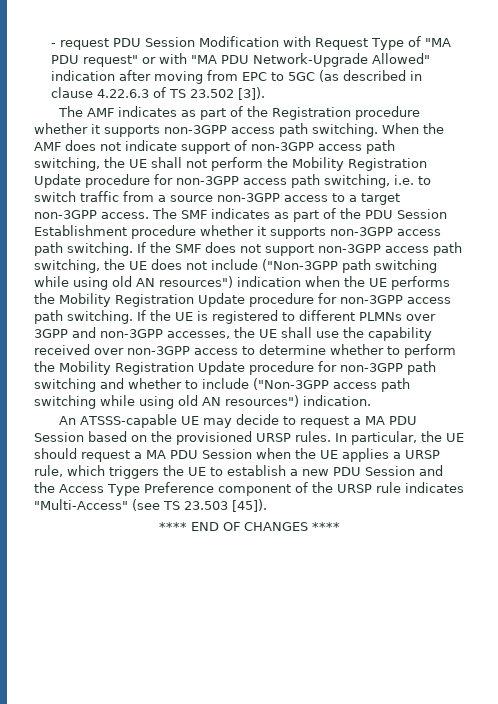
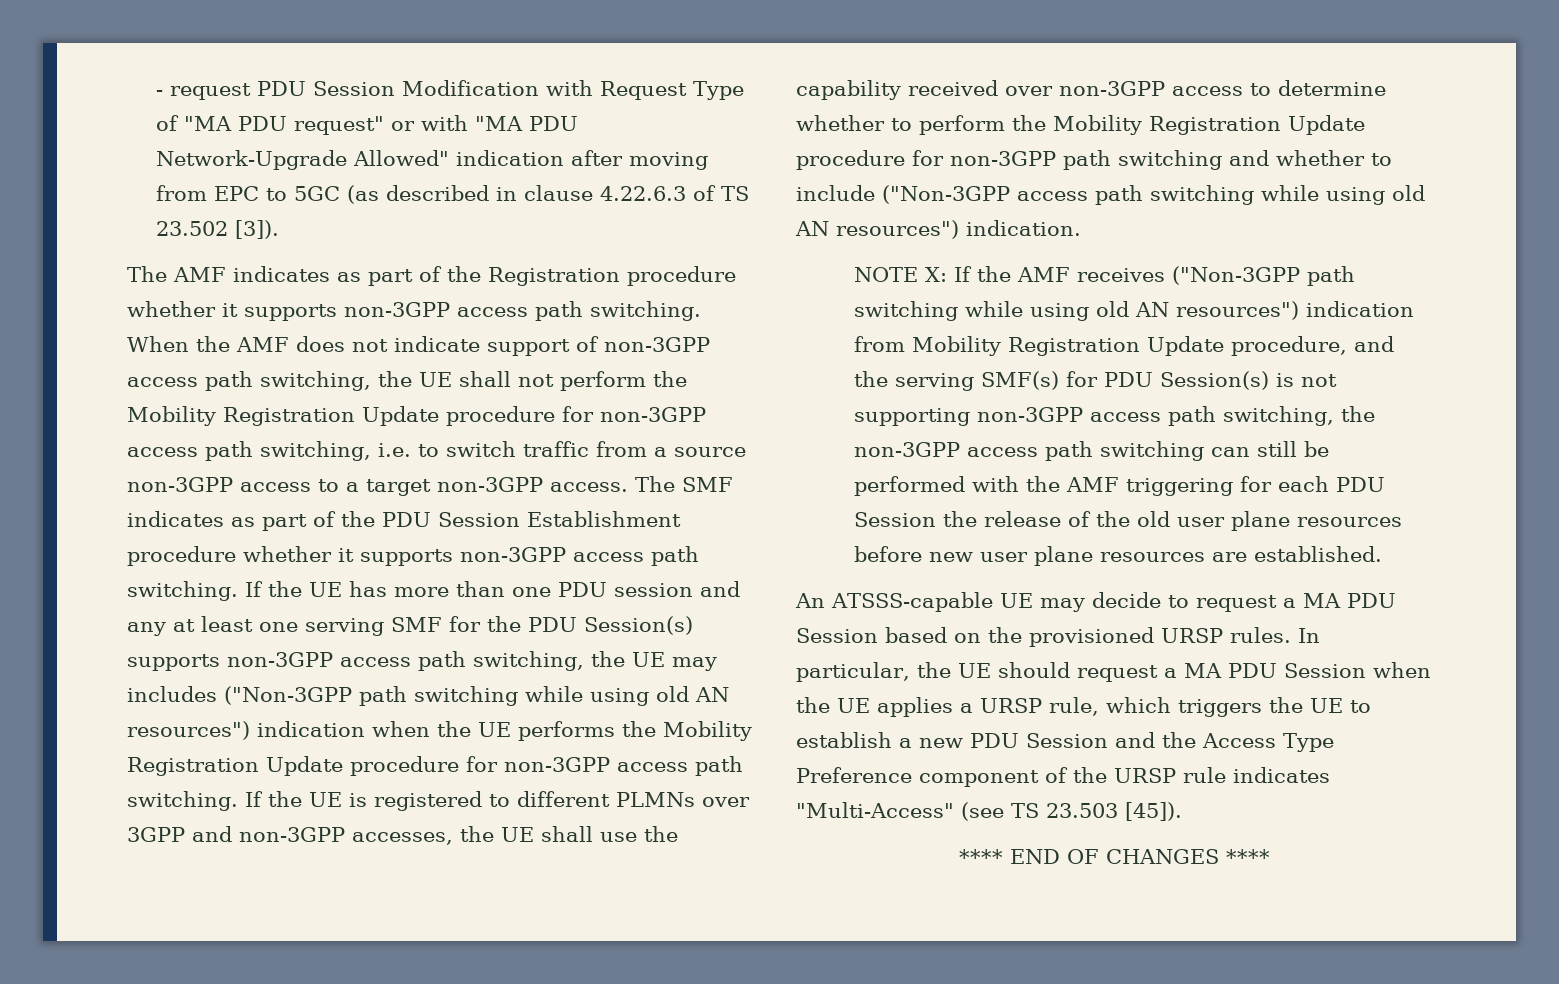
[175,242,462,256] [34,259,258,273] SMF does not support non-3GPP access path switching, the UE does not include -> [309,581,740,597] [127,616,693,636] [127,651,717,671] [127,686,217,702] UE has more than one PDU session and any at least one serving SMF for the PDU Session(s) supports non-3GPP access path switching, the UE may includes
(371, 400) none -> [854,266,1356,286] [854,301,1415,321] [854,336,1395,356] [854,371,1338,391] [854,406,1376,426] [854,441,1330,461] [854,476,1386,496] [854,511,1403,531] [854,546,1383,566] // NOTE X: If the AMF receives ("Non-3GPP path switching while using old AN resources") indication from Mobility Registration Update procedure, and the serving SMF(s) for PDU Session(s) is not supporting non-3GPP access path switching, the non-3GPP access path switching can still be performed with the AMF triggering for each PDU Session the release of the old user plane resources before new user plane resources are established.

